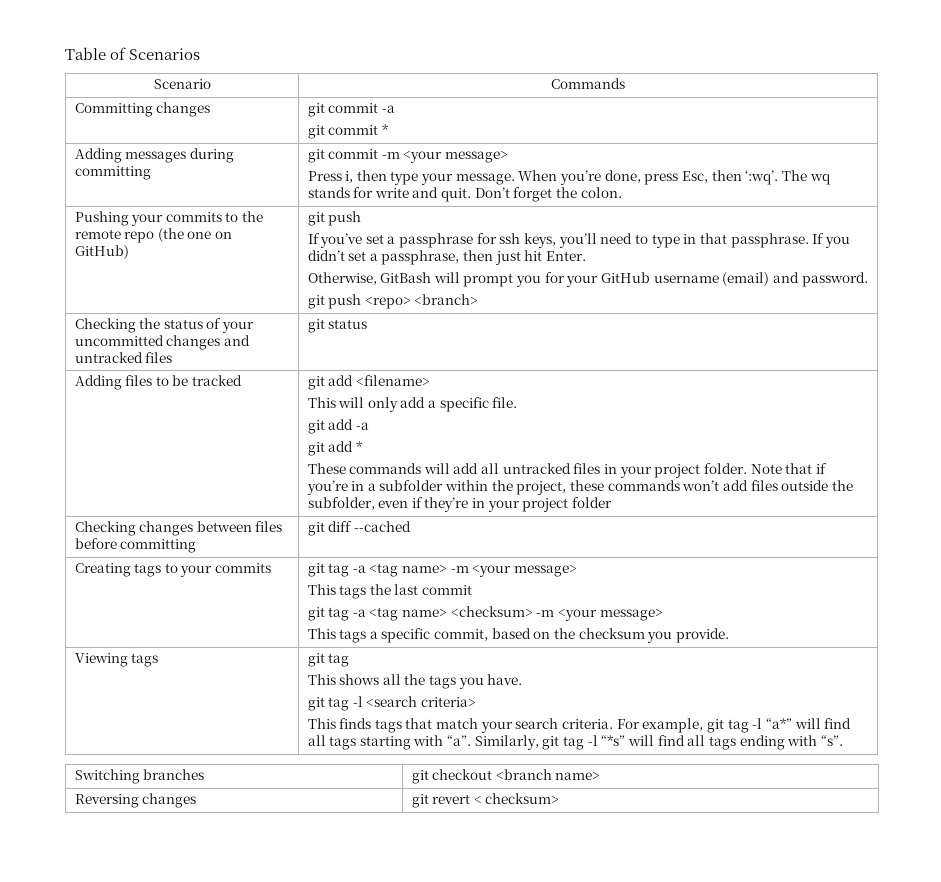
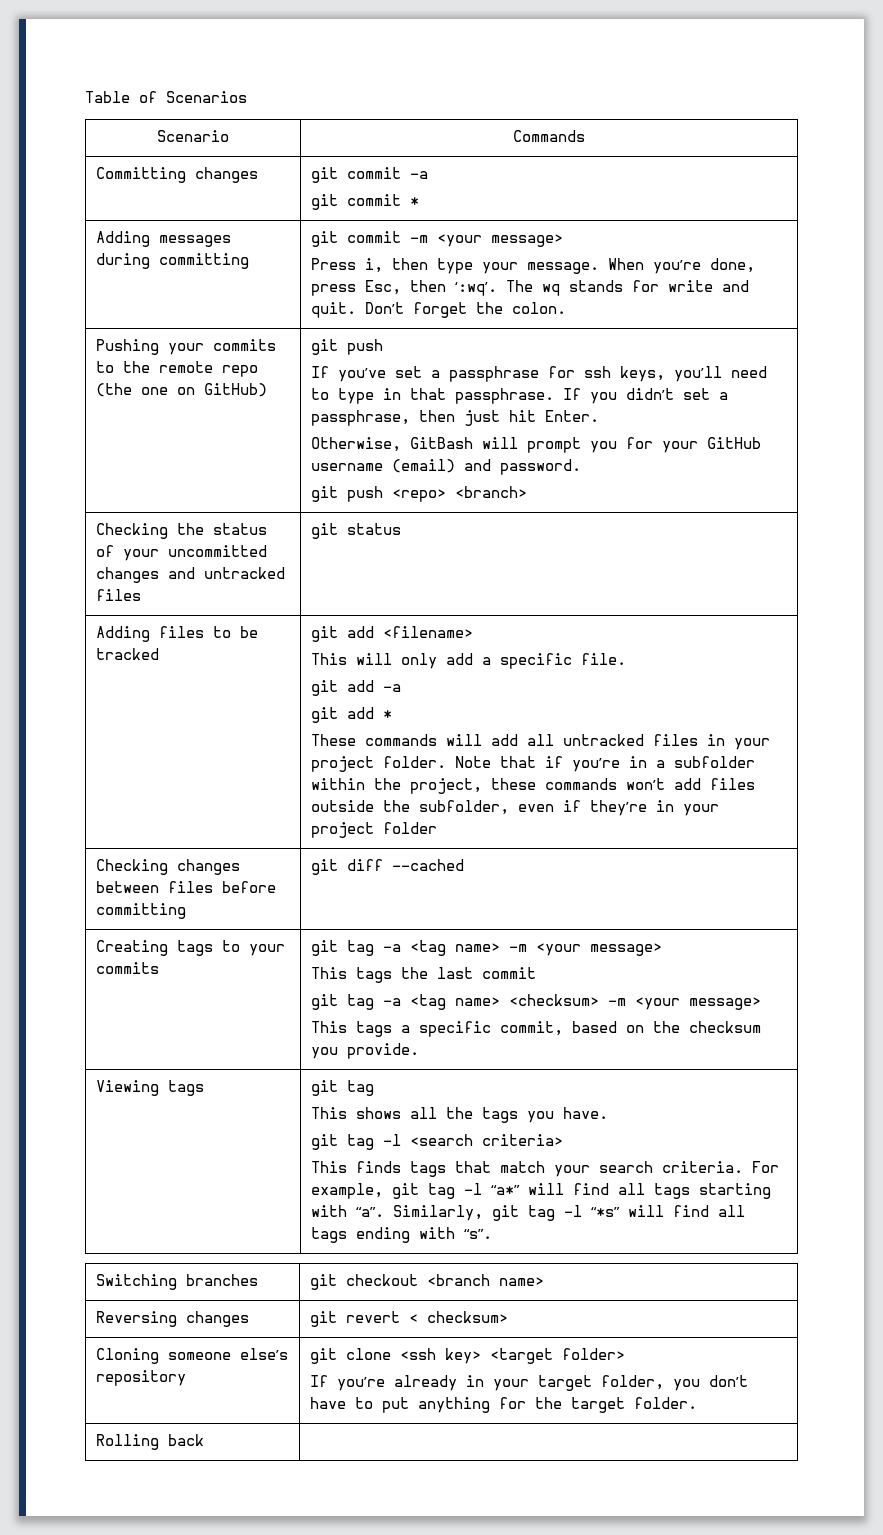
(560, 798) none -> [96,1348,289,1364] [96,1370,187,1386] [310,1348,626,1364] [310,1375,749,1391] [310,1397,698,1413] [96,1434,205,1450] // Cloning someone else’s repository | git clone <ssh key> <target folder> // If you’re already in your target folder, you don’t have to put anything for the target folder. // Rolling back |

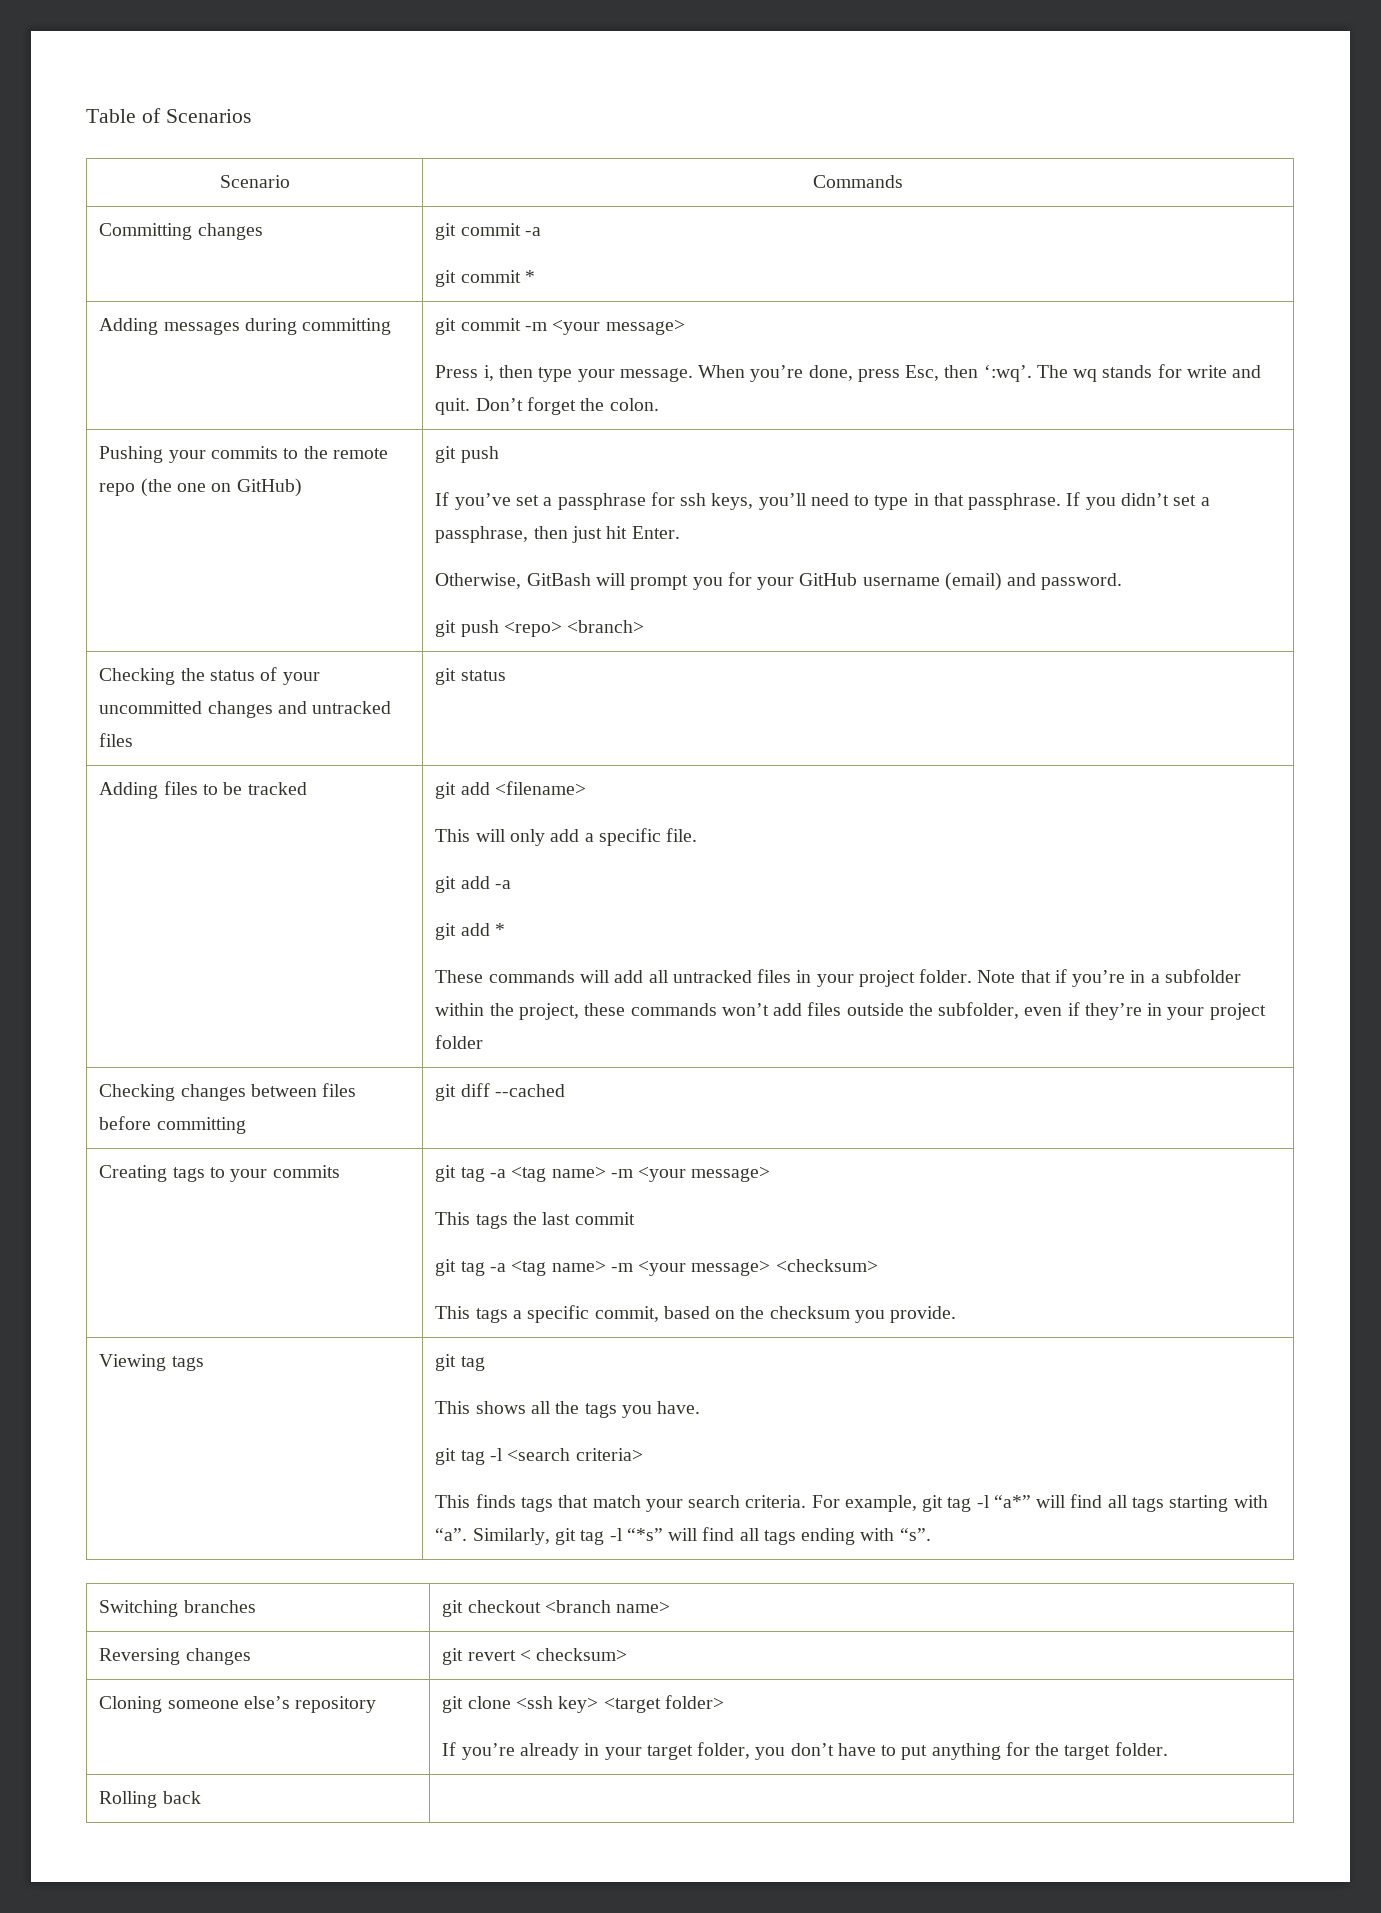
[509,994,762,1010] <checksum> -m <your message> -> [610,1259,878,1276] -m <your message> <checksum>

